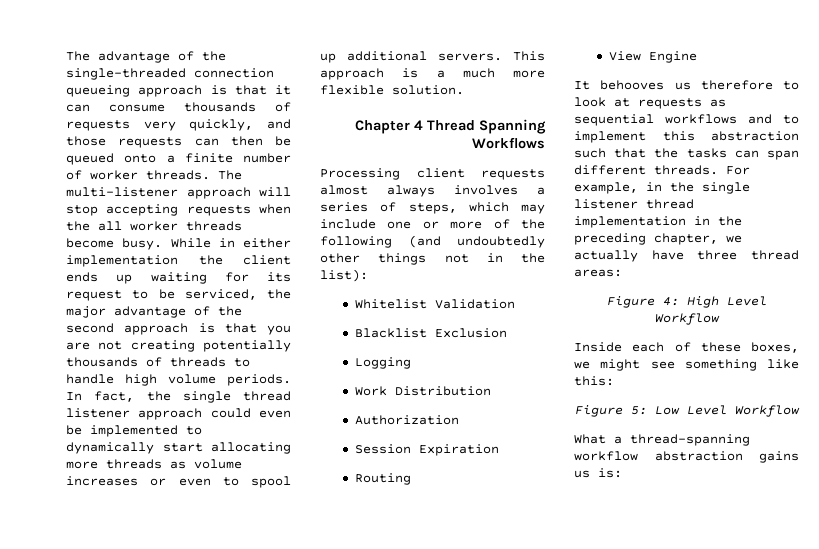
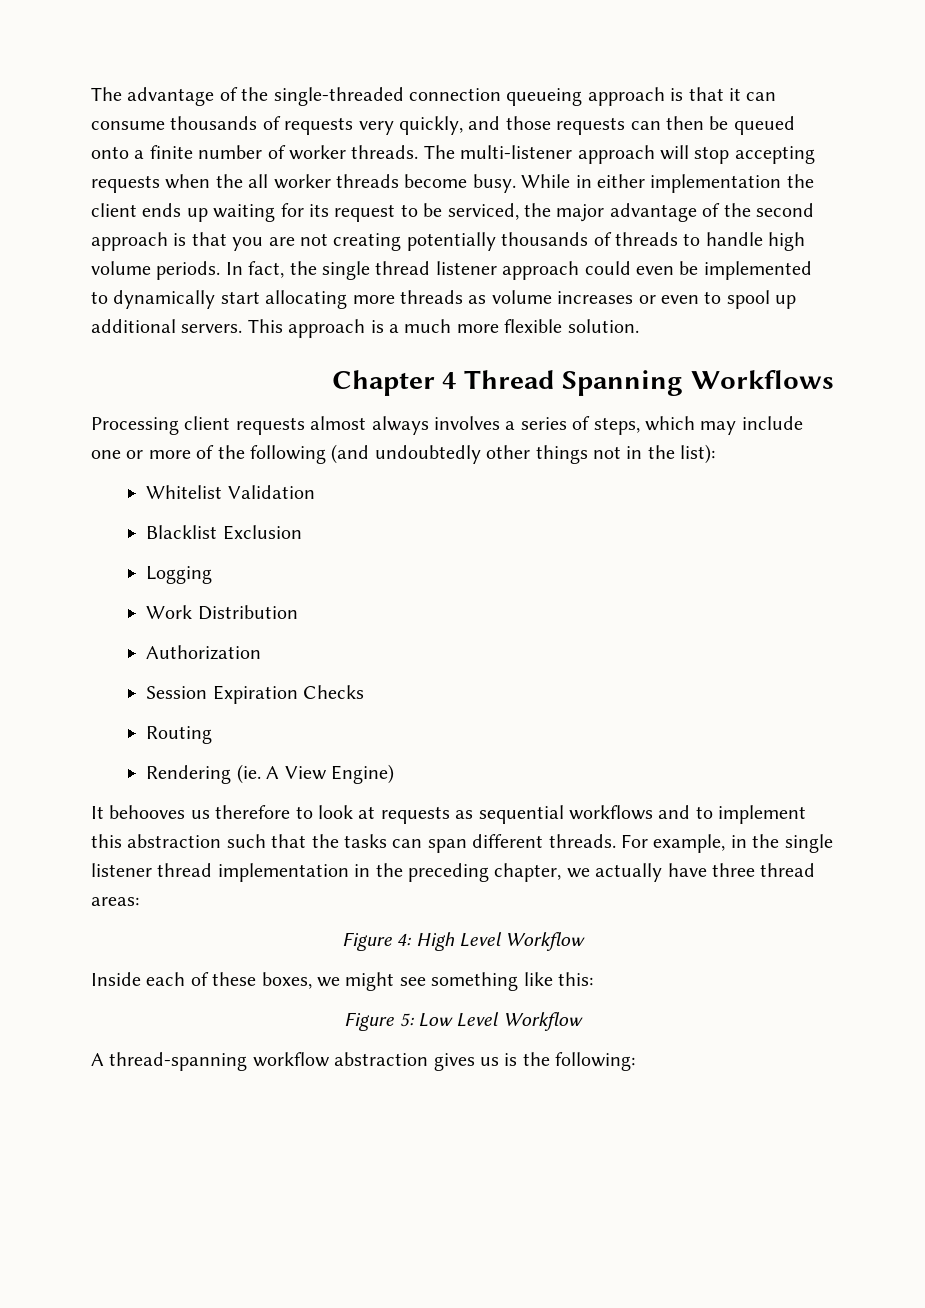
(500, 450) none -> [303,685,365,699] Checks
[609,51,698,63] View Engine -> [146,764,394,784] Rendering (ie. A View Engine)
[574,434,622,444] What a -> [91,1053,104,1066] A
[759,451,799,463] [574,468,622,478] gains us is: -> [433,1052,636,1071] gives us is the following:

